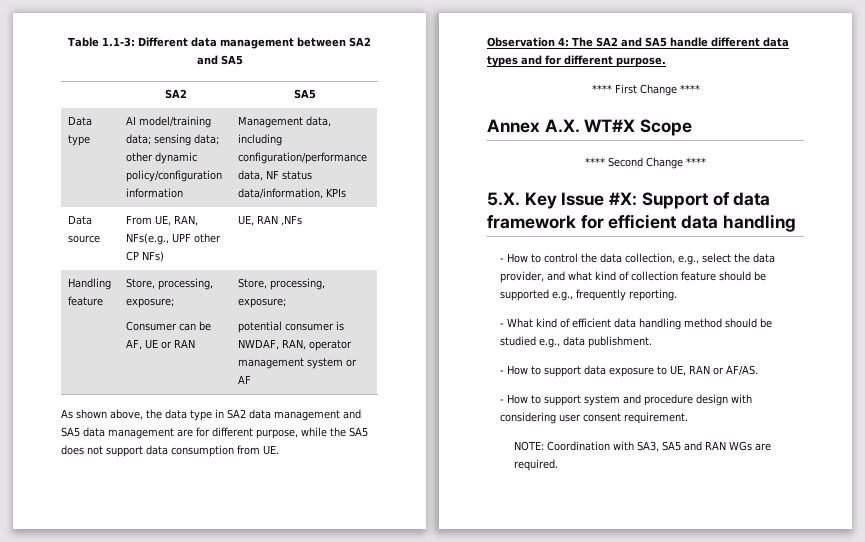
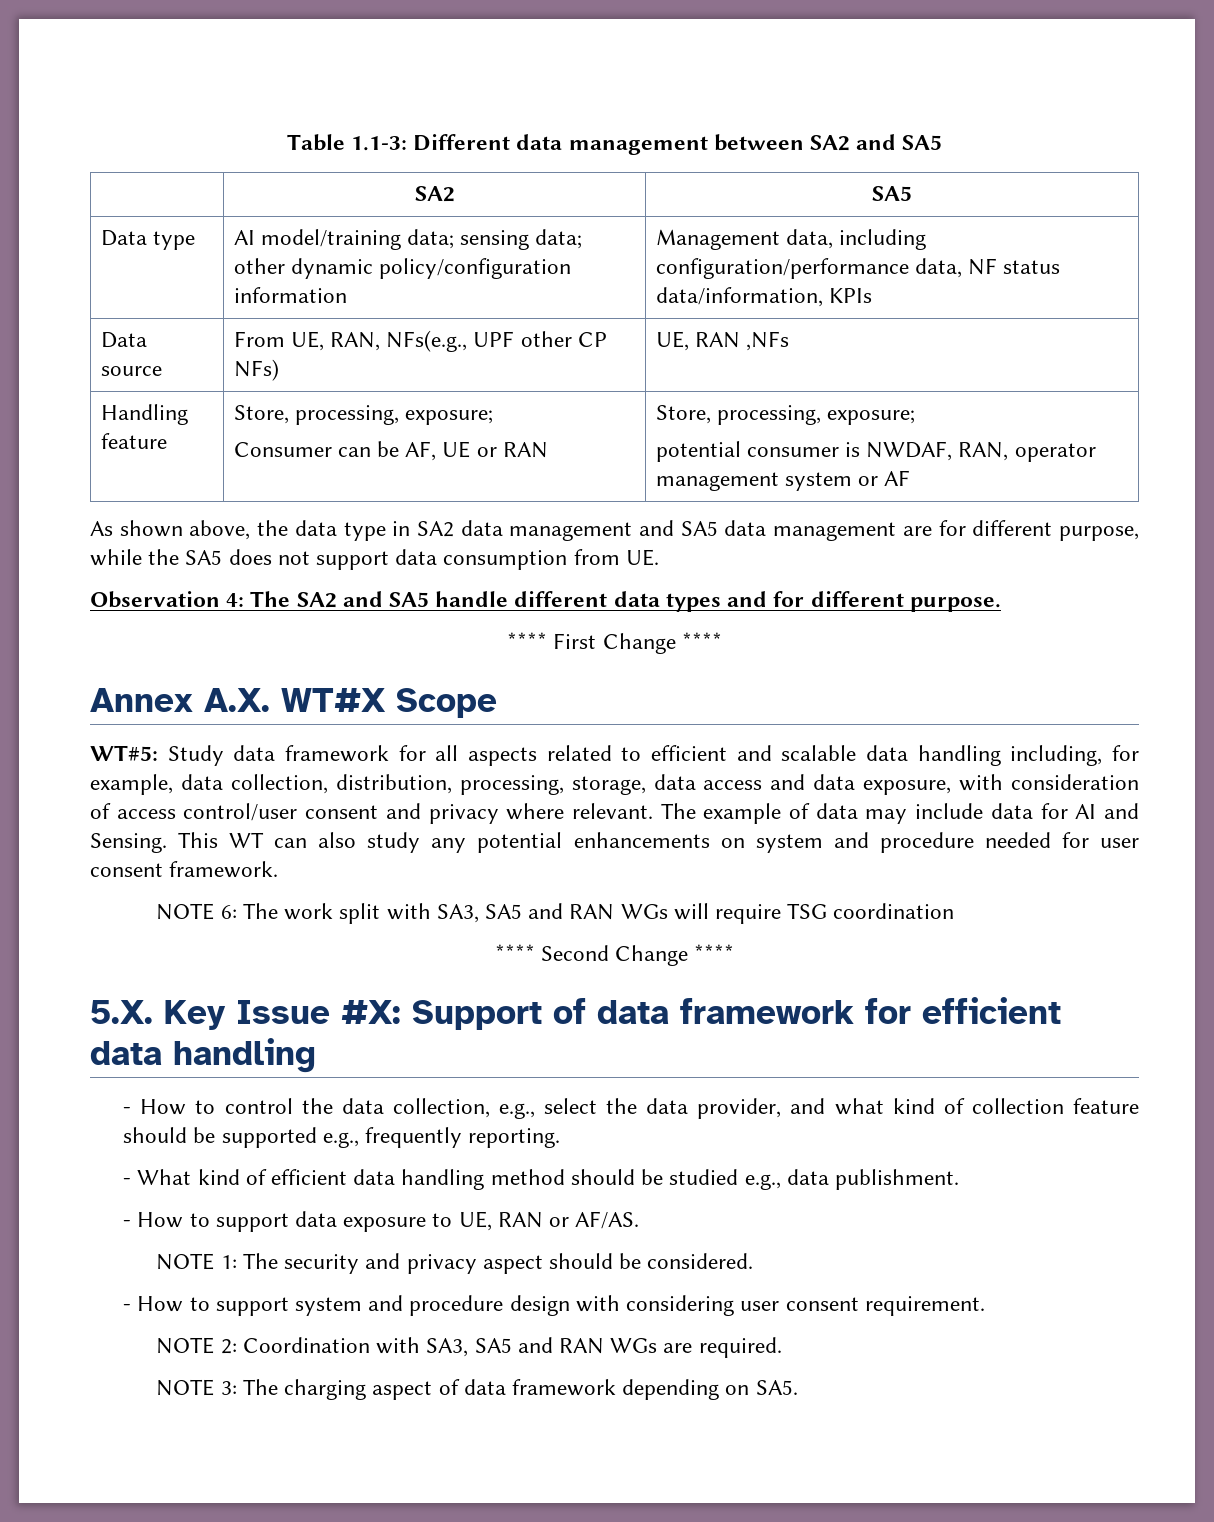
(693, 127) none -> [90,745,1139,766] [90,774,1139,795] [90,803,1140,824] [90,832,1139,853] [90,861,279,878] [156,903,955,924] // WT#5: Study data framework for all aspects related to efficient and scalable data handling including, for example, data collection, distribution, processing, storage, data access and data exposure, with consideration of access control/user consent and privacy where relevant. The example of data may include data for AI and Sensing. This WT can also study any potential enhancements on system and procedure needed for user consent framework. // NOTE 6: The work split with SA3, SA5 and RAN WGs will require TSG coordination
(759, 370) none -> [156,1253,754,1274] // NOTE 1: The security and privacy aspect should be considered.
[513,441,544,451] NOTE: -> [156,1337,237,1354] NOTE 2:
(558, 465) none -> [156,1379,798,1400] // NOTE 3: The charging aspect of data framework depending on SA5.

